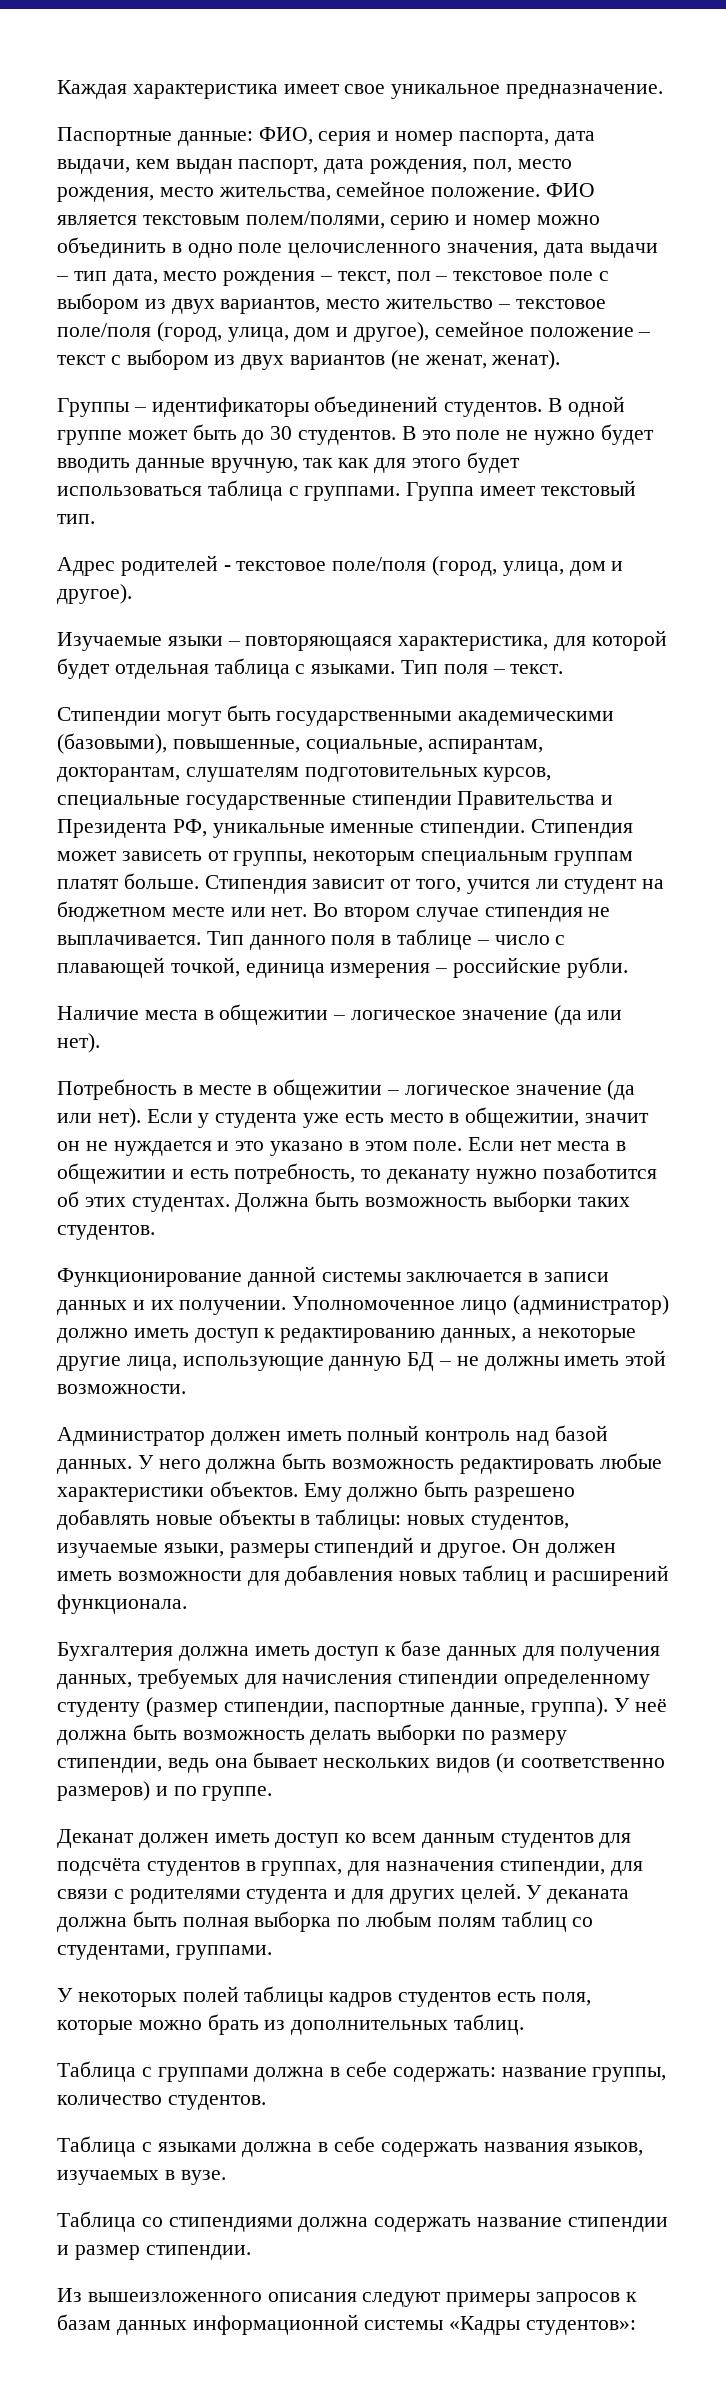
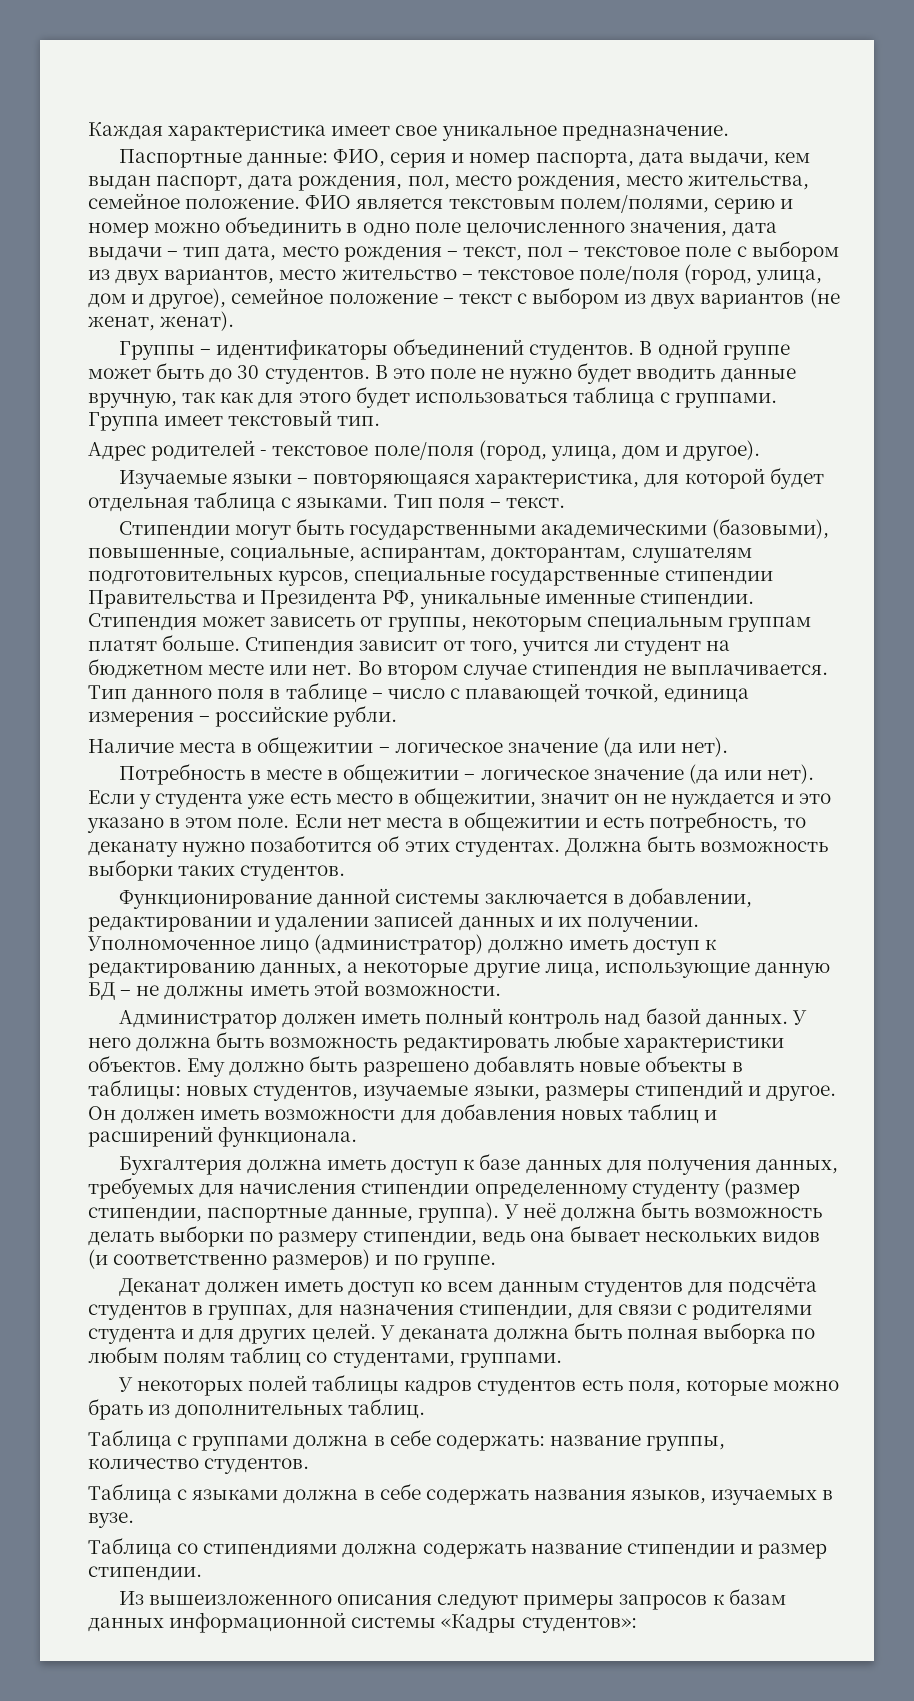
[544,1272,610,1282] записи -> [629,887,753,908] [88,911,454,932] добавлении, редактировании и удалении записей

